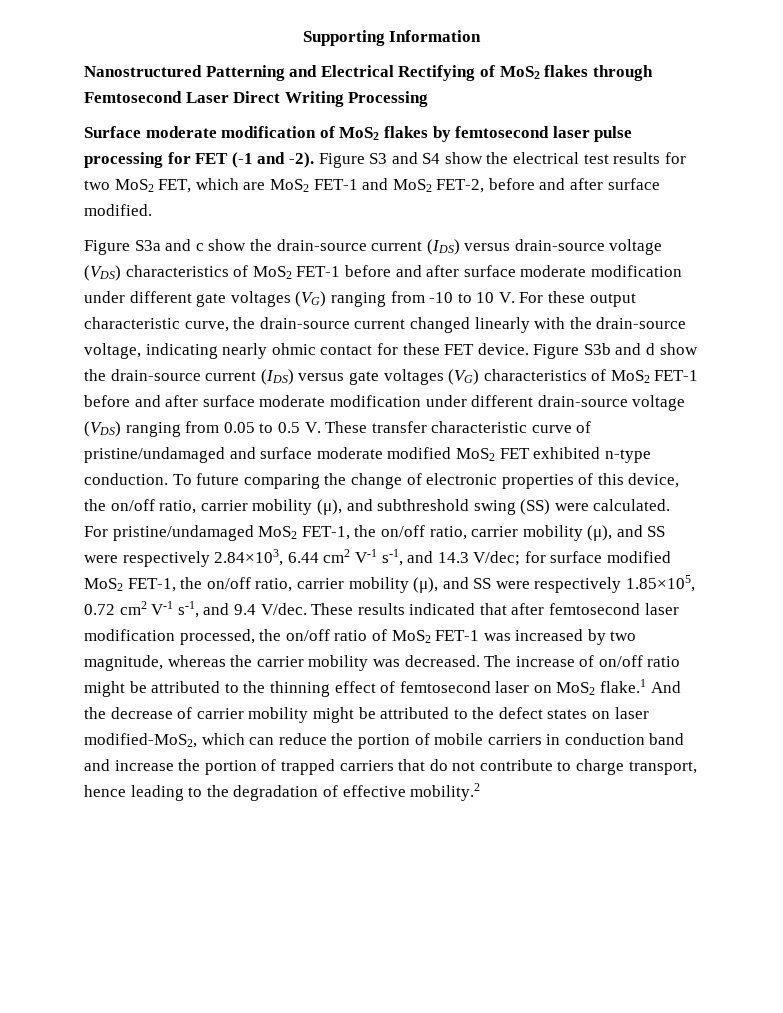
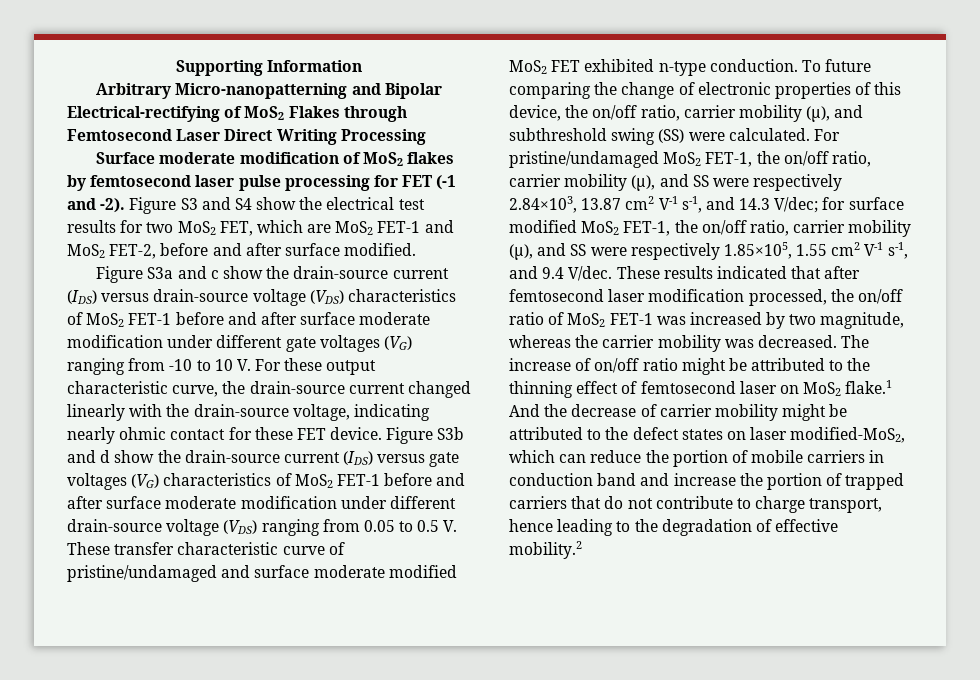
[84,65,589,81] Nanostructured Patterning and Electrical Rectifying of MoS2 flakes -> [96,83,442,99] [67,106,340,122] Arbitrary Micro-nanopatterning and Bipolar Electrical-rectifying of MoS2 Flakes
[287,552,319,563] 6.44 -> [581,198,622,210] 13.87
[84,604,115,615] 0.72 -> [796,244,828,256] 1.55

